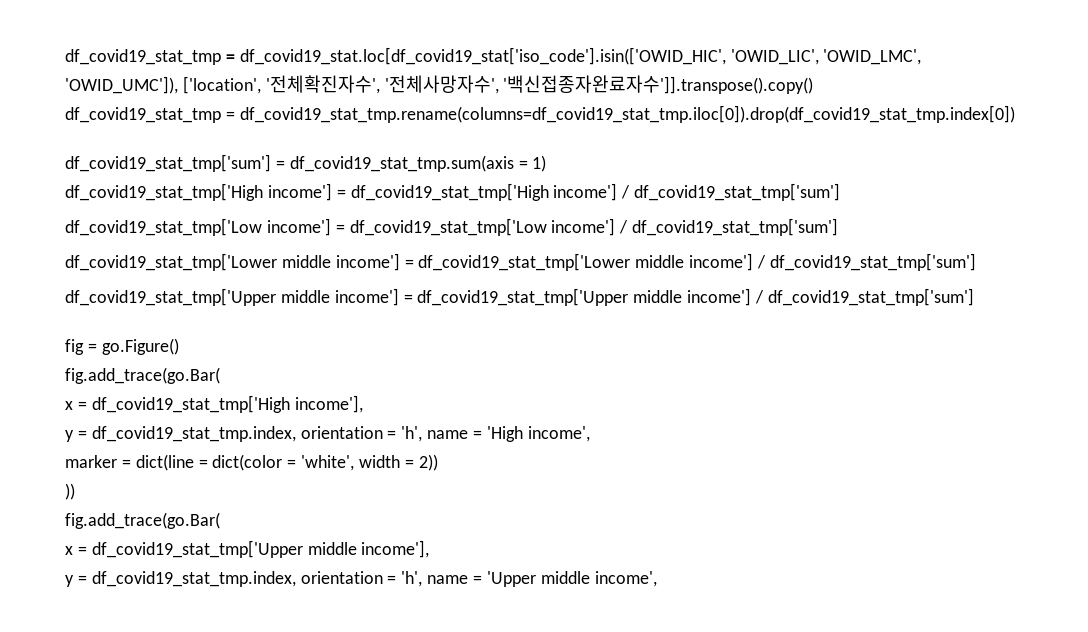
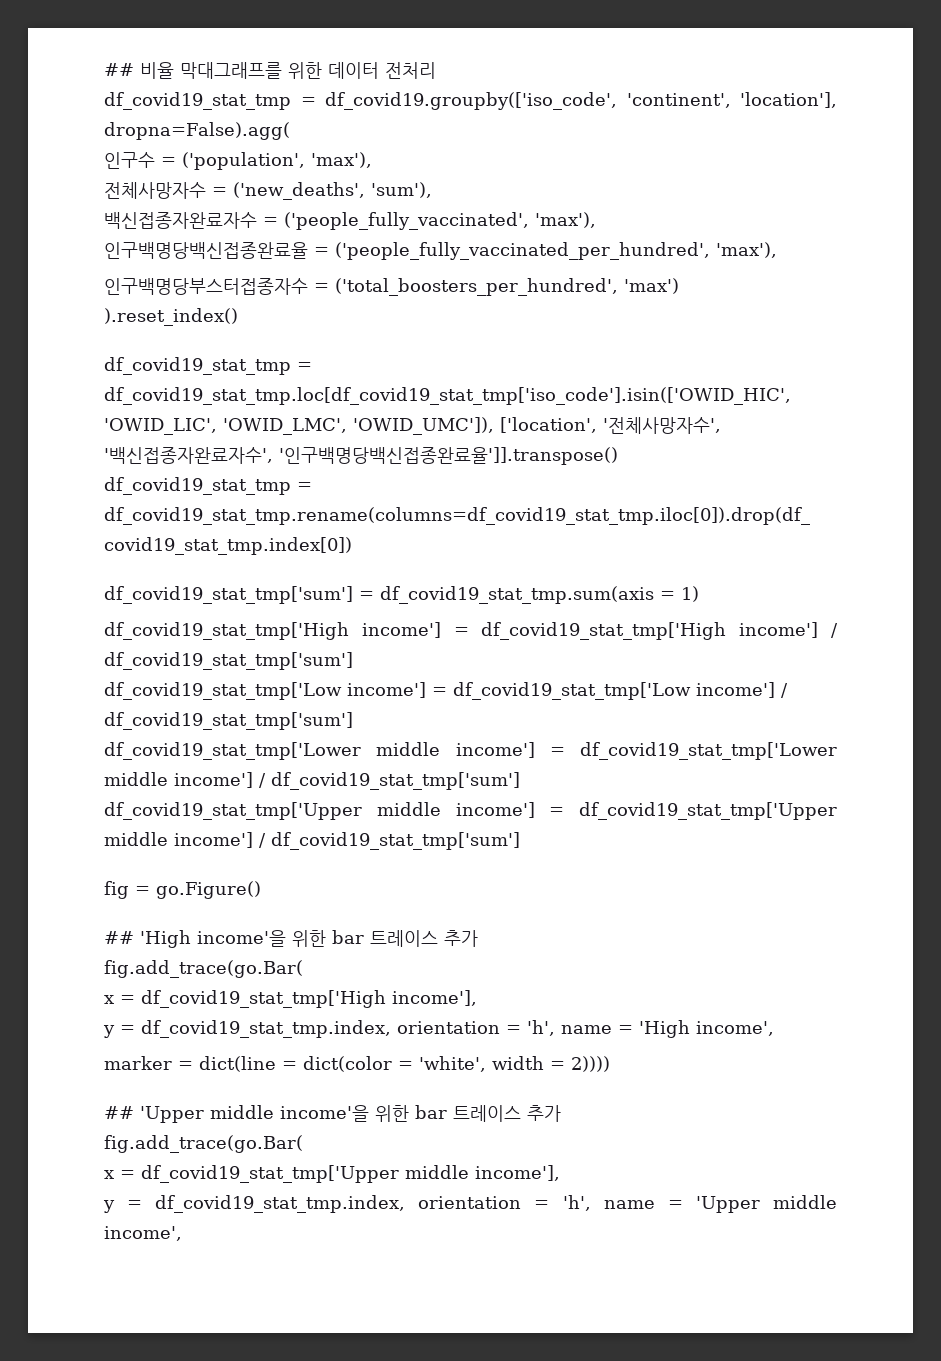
[65,47,726,65] df_covid19_stat_tmp = df_covid19_stat.loc[df_covid19_stat['iso_code'].isin(['OWID_HIC', -> [104,62,436,79] [104,92,837,110] [104,122,290,140] [104,152,372,170] [104,182,432,200] [104,212,596,230] [104,242,777,260] [104,278,679,296] [104,308,238,326] [104,357,312,375] [104,387,791,405] ## 비율 막대그래프를 위한 데이터 전처리 // df_covid19_stat_tmp = df_covid19.groupby(['iso_code', 'continent', 'location'], dropna=False).agg( // 인구수 = ('population', 'max'), // 전체사망자수 = ('new_deaths', 'sum'), // 백신접종자완료자수 = ('people_fully_vaccinated', 'max'), // 인구백명당백신접종완료율 = ('people_fully_vaccinated_per_hundred', 'max'), // 인구백명당부스터접종자수 = ('total_boosters_per_hundred', 'max') // ).reset_index() // df_covid19_stat_tmp = df_covid19_stat_tmp.loc[df_covid19_stat_tmp['iso_code'].isin(['OWID_HIC',
[265,75,814,94] '전체확진자수', '전체사망자수', '백신접종자완료자수']].transpose().copy() -> [603,417,721,434] [104,447,618,465] '전체사망자수', '백신접종자완료자수', '인구백명당백신접종완료율']].transpose()
(179, 346) none -> [104,930,478,948] // ## 'High income'을 위한 bar 트레이스 추가
[418,454,438,471] [65,483,75,500] 2)) // )) -> [571,1056,610,1072] [104,1105,561,1123] 2)))) // ## 'Upper middle income'을 위한 bar 트레이스 추가

